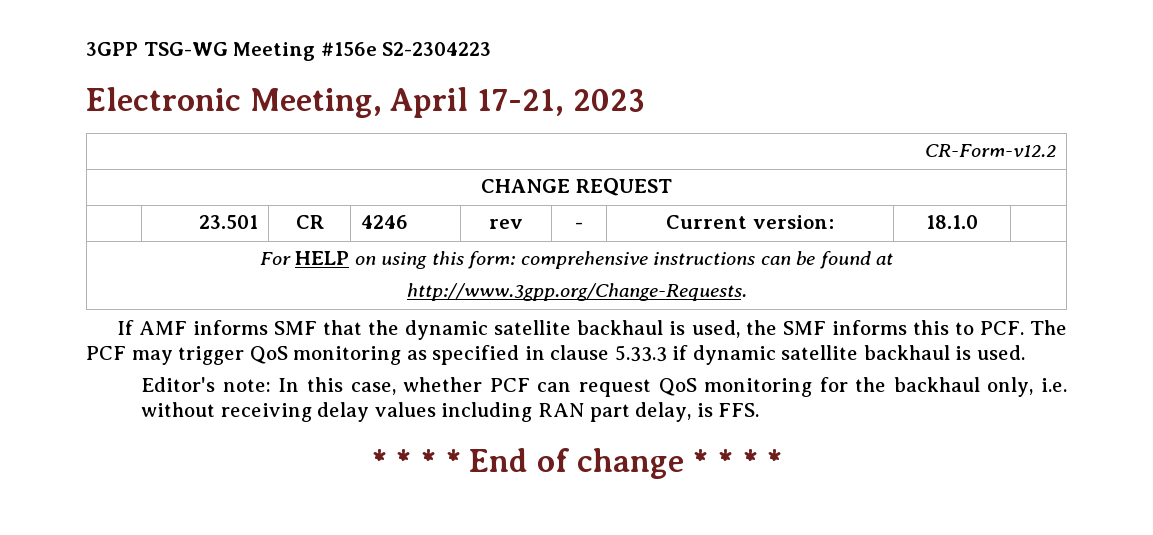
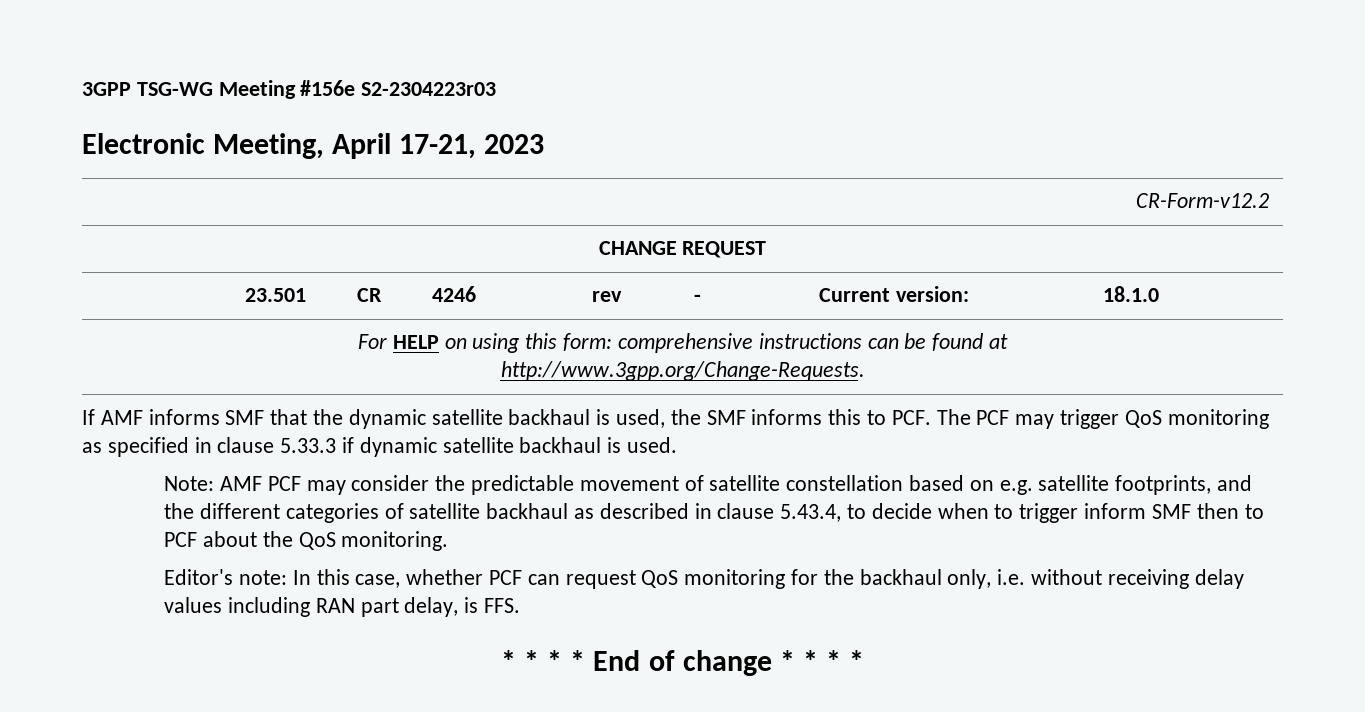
[382,42,492,56] S2-2304223 -> [361,82,497,96] S2-2304223r03
(1026, 352) none -> [164,475,1253,495] [164,503,1264,523] [164,531,449,551] // Note: AMF PCF may consider the predictable movement of satellite constellation based on e.g. satellite footprints, and the different categories of satellite backhaul as described in clause 5.43.4, to decide when to trigger inform SMF then to PCF about the QoS monitoring.

